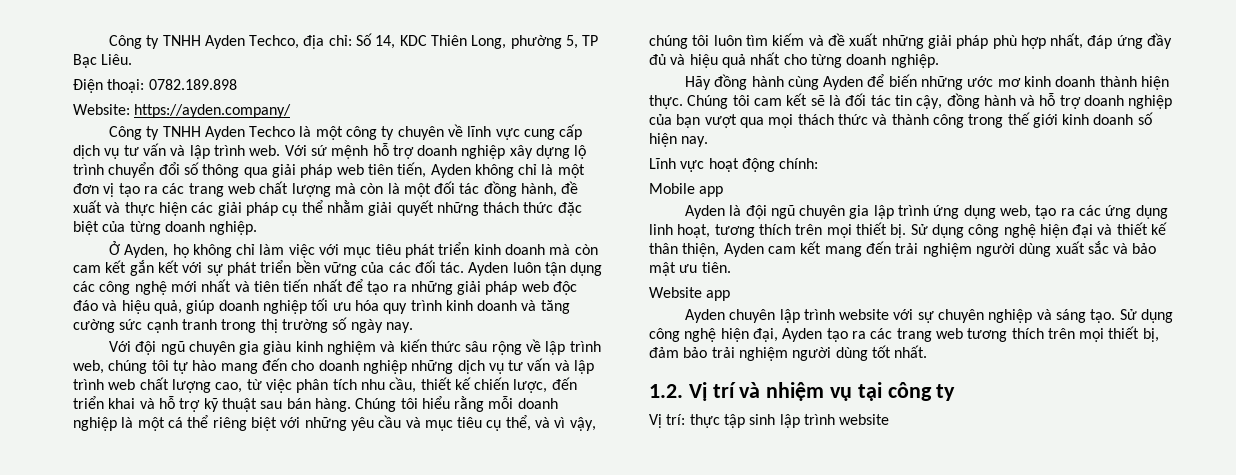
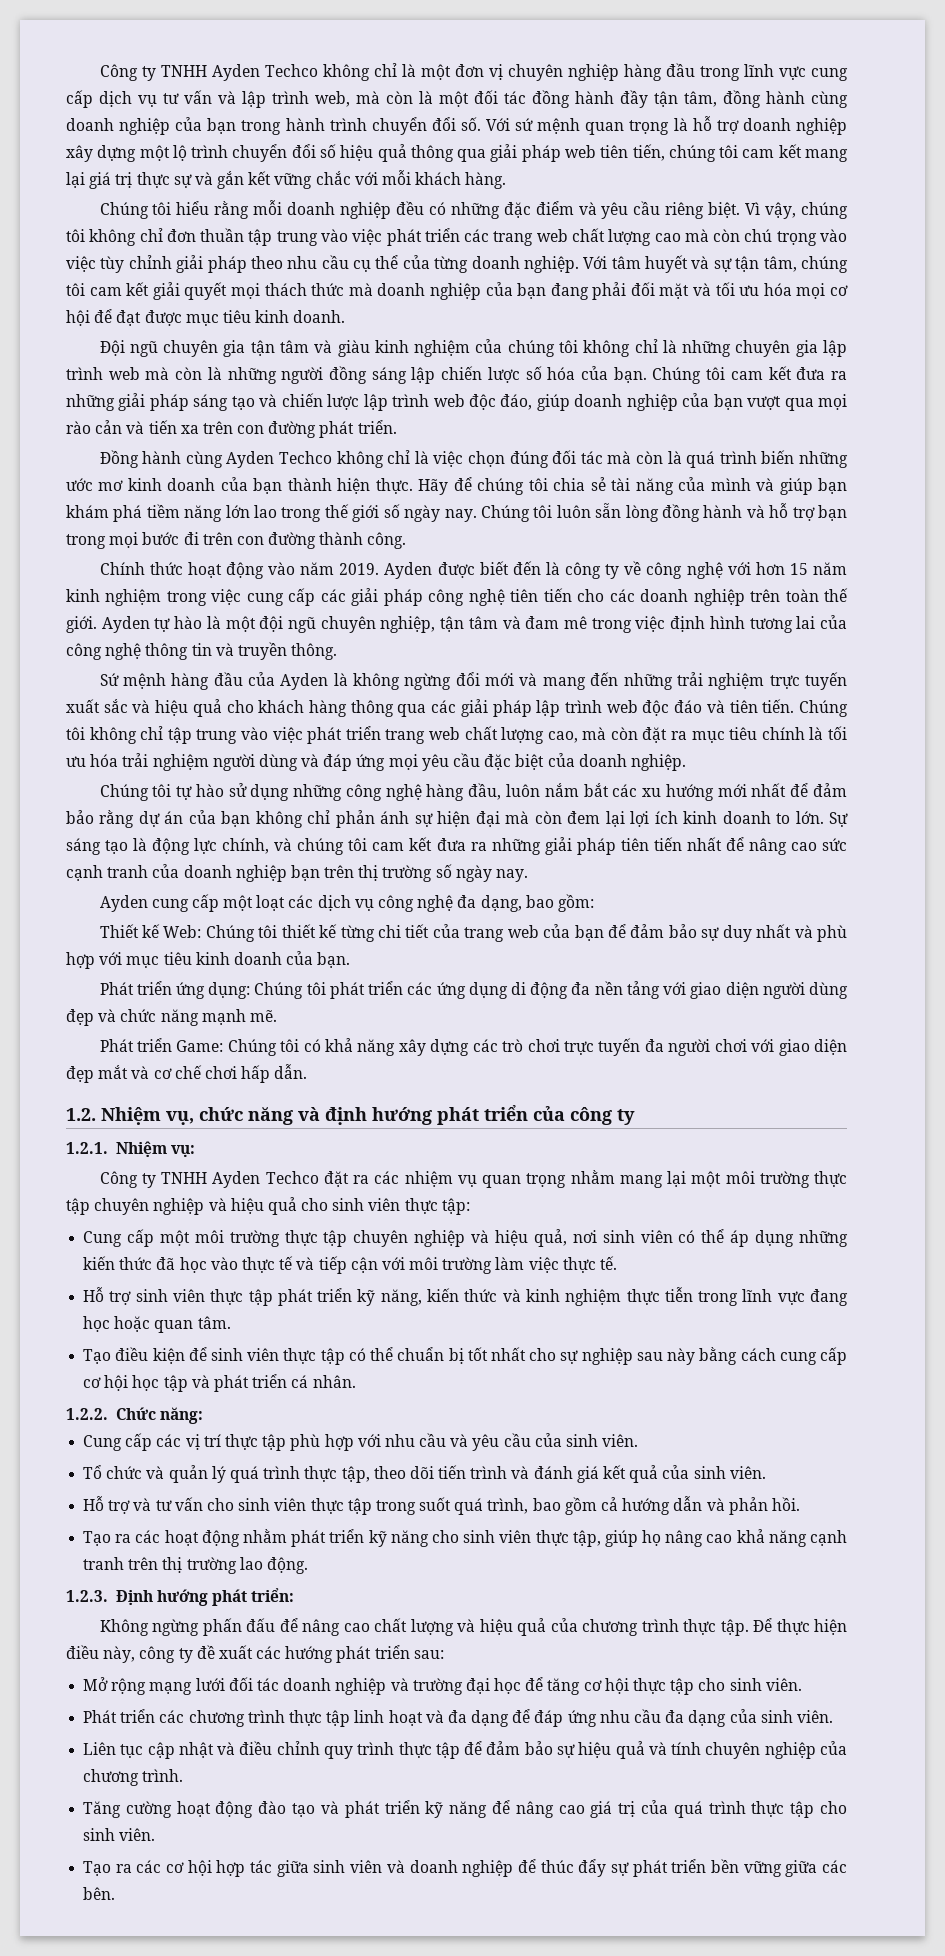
[108,33,599,49] [73,54,133,68] [73,79,237,93] [73,104,292,118] [108,124,464,140] Công ty TNHH Ayden Techco, địa chỉ: Số 14, KDC Thiên Long, phường 5, TP Bạc Liêu. // Điện thoại: 0782.189.898 // Website: https://ayden.company/ // Công ty TNHH Ayden Techco là một công ty chuyên về -> [99,63,740,81] Công ty TNHH Ayden Techco không chỉ là một đơn vị chuyên nghiệp hàng đầu trong
[249,145,369,159] web. Với sứ mệnh -> [315,90,848,108] [66,117,688,135] web, mà còn là một đối tác đồng hành đầy tận tâm, đồng hành cùng doanh nghiệp của bạn trong hành trình chuyển đổi số. Với sứ mệnh quan trọng là
(571, 152) none -> [139,145,170,161] một
(199, 168) none -> [340,144,407,162] hiệu quả
[430,164,585,178] [73,181,579,197] [73,200,582,216] [73,221,258,235] [108,241,598,258] [73,260,603,276] [73,279,578,295] [73,298,570,314] [73,317,413,333] [108,339,601,355] [73,358,595,374] [73,377,577,393] [73,396,351,412] Ayden không chỉ là một đơn vị tạo ra các trang web chất lượng mà còn là một đối tác đồng hành, đề xuất và thực hiện các giải pháp cụ thể nhằm giải quyết những thách thức đặc biệt của từng doanh nghiệp. // Ở Ayden, họ không chỉ làm việc với mục tiêu phát triển kinh doanh mà còn cam kết gắn kết với sự phát triển bền vững của các đối tác. Ayden luôn tận dụng các công nghệ mới nhất và tiên tiến nhất để tạo ra những giải pháp web độc đáo và hiệu quả, giúp doanh nghiệp tối ưu hóa quy trình kinh doanh và tăng cường sức cạnh tranh trong thị trường số ngày nay. // Với đội ngũ chuyên gia giàu kinh nghiệm và kiến thức sâu rộng về lập trình web, chúng tôi tự hào mang đến cho doanh nghiệp những dịch vụ tư vấn và lập trình web chất lượng cao, từ việc phân tích nhu cầu, thiết kế chiến lược, đến triển khai và hỗ trợ kỹ thuật sau bán hàng. -> [668,144,849,162] [66,170,507,189] chúng tôi cam kết mang lại giá trị thực sự và gắn kết vững chắc với mỗi khách hàng. //
[121,415,596,431] [649,33,1173,49] [649,52,939,68] [684,74,1170,90] [649,93,1081,109] là một cá thể riêng biệt với những yêu cầu và mục tiêu cụ thể, và vì vậy, chúng tôi luôn tìm kiếm và đề xuất những giải pháp phù hợp nhất, đáp ứng đầy đủ và hiệu quả nhất cho từng doanh nghiệp. // Hãy đồng hành cùng Ayden để biến những ước mơ kinh doanh thành hiện thực. Chúng tôi cam kết sẽ là đối tác tin cậy, đồng hành và hỗ trợ -> [395,201,848,219] [66,228,848,246] [66,255,849,273] [66,282,849,300] [66,309,346,326] [99,339,847,357] [66,366,847,384] [66,393,570,411] đều có những đặc điểm và yêu cầu riêng biệt. Vì vậy, chúng tôi không chỉ đơn thuần tập trung vào việc phát triển các trang web chất lượng cao mà còn chú trọng vào việc tùy chỉnh giải pháp theo nhu cầu cụ thể của từng doanh nghiệp. Với tâm huyết và sự tận tâm, chúng tôi cam kết giải quyết mọi thách thức mà doanh nghiệp của bạn đang phải đối mặt và tối ưu hóa mọi cơ hội để đạt được mục tiêu kinh doanh. // Đội ngũ chuyên gia tận tâm và giàu kinh nghiệm của chúng tôi không chỉ là những chuyên gia lập trình web mà còn là những người đồng sáng lập chiến lược số hóa của bạn. Chúng tôi cam kết đưa ra những giải pháp sáng tạo và chiến lược lập trình web độc đáo, giúp
[797,112,1153,128] [649,133,709,147] [649,158,819,172] [649,183,724,197] [684,205,1168,219] [649,222,1168,238] [649,241,1157,257] [649,262,731,276] [649,287,731,301] [684,309,1174,323] [649,326,1159,342] [649,345,928,361] [649,382,956,401] [649,414,890,428] thách thức và thành công trong thế giới kinh doanh số hiện nay. // Lĩnh vực hoạt động chính: // Mobile app // Ayden là đội ngũ chuyên gia lập trình ứng dụng web, tạo ra các ứng dụng linh hoạt, tương thích trên mọi thiết bị. Sử dụng công nghệ hiện đại và thiết kế thân thiện, Ayden cam kết mang đến trải nghiệm người dùng xuất sắc và bảo mật ưu tiên. // Website app // Ayden chuyên lập trình website với sự chuyên nghiệp và sáng tạo. Sử dụng công nghệ hiện đại, Ayden tạo ra các trang web tương thích trên mọi thiết bị, đảm bảo trải nghiệm người dùng tốt nhất. // 1.2. Vị trí và nhiệm vụ tại công ty // Vị trí: thực tập sinh lập trình website -> [66,420,397,438] [99,450,849,468] [66,477,848,495] [66,503,847,522] [66,532,407,549] [99,561,848,579] [66,588,848,606] [66,615,847,633] [66,642,338,660] [99,672,847,690] [66,699,848,717] [66,726,848,744] [66,753,686,771] [99,783,848,801] [66,810,848,828] [66,837,847,855] [66,864,529,882] [99,894,594,912] [99,924,847,942] [66,951,351,969] [99,981,848,999] [66,1009,277,1026] [99,1038,847,1056] [66,1064,308,1083] [66,1105,635,1125] [66,1141,195,1157] [99,1170,847,1188] [66,1197,470,1215] [83,1229,848,1247] [83,1256,618,1274] [83,1287,849,1306] [83,1316,231,1333] [83,1347,848,1365] [83,1374,356,1392] [66,1407,203,1424] [83,1433,639,1451] [83,1465,766,1483] [83,1496,800,1515] [83,1529,847,1547] [83,1557,308,1574] [66,1588,295,1606] [99,1618,847,1636] [66,1645,444,1663] [83,1677,802,1695] [83,1709,833,1727] [83,1741,847,1759] [83,1769,184,1786] [83,1800,847,1818] [83,1828,156,1841] [83,1859,847,1877] [83,1887,116,1900] rào cản và tiến xa trên con đường phát triển. // Đồng hành cùng Ayden Techco không chỉ là việc chọn đúng đối tác mà còn là quá trình biến những ước mơ kinh doanh của bạn thành hiện thực. Hãy để chúng tôi chia sẻ tài năng của mình và giúp bạn khám phá tiềm năng lớn lao trong thế giới số ngày nay. Chúng tôi luôn sẵn lòng đồng hành và hỗ trợ bạn trong mọi bước đi trên con đường thành công. // Chính thức hoạt động vào năm 2019. Ayden được biết đến là công ty về công nghệ với hơn 15 năm kinh nghiệm trong việc cung cấp các giải pháp công nghệ tiên tiến cho các doanh nghiệp trên toàn thế giới. Ayden tự hào là một đội ngũ chuyên nghiệp, tận tâm và đam mê trong việc định hình tương lai của công nghệ thông tin và truyền thông. // Sứ mệnh hàng đầu của Ayden là không ngừng đổi mới và mang đến những trải nghiệm trực tuyến xuất sắc và hiệu quả cho khách hàng thông qua các giải pháp lập trình web độc đáo và tiên tiến. Chúng tôi không chỉ tập trung vào việc phát triển trang web chất lượng cao, mà còn đặt ra mục tiêu chính là tối ưu hóa trải nghiệm người dùng và đáp ứng mọi yêu cầu đặc biệt của doanh nghiệp. // Chúng tôi tự hào sử dụng những công nghệ hàng đầu, luôn nắm bắt các xu hướng mới nhất để đảm bảo rằng dự án của bạn không chỉ phản ánh sự hiện đại mà còn đem lại lợi ích kinh doanh to lớn. Sự sáng tạo là động lực chính, và chúng tôi cam kết đưa ra những giải pháp tiên tiến nhất để nâng cao sức cạnh tranh của doanh nghiệp bạn trên thị trường số ngày nay. // Ayden cung cấp một loạt các dịch vụ công nghệ đa dạng, bao gồm: // Thiết kế Web: Chúng tôi thiết kế từng chi tiết của trang web của bạn để đảm bảo sự duy nhất và phù hợp với mục tiêu kinh doanh của bạn. // Phát triển ứng dụng: Chúng tôi phát triển các ứng dụng di động đa nền tảng với giao diện người dùng đẹp và chức năng mạnh mẽ. // Phát triển Game: Chúng tôi có khả năng xây dựng các trò chơi trực tuyến đa người chơi với giao diện đẹp mắt và cơ chế chơi hấp dẫn. // 1.2. Nhiệm vụ, chức năng và định hướng phát triển của công ty // 1.2.1. Nhiệm vụ: // Công ty TNHH Ayden Techco đặt ra các nhiệm vụ quan trọng nhằm mang lại một môi trường thực tập chuyên nghiệp và hiệu quả cho sinh viên thực tập: // Cung cấp một môi trường thực tập chuyên nghiệp và hiệu quả, nơi sinh viên có thể áp dụng những kiến thức đã học vào thực tế và tiếp cận với môi trường làm việc thực tế. // Hỗ trợ sinh viên thực tập phát triển kỹ năng, kiến thức và kinh nghiệm thực tiễn trong lĩnh vực đang học hoặc quan tâm. // Tạo điều kiện để sinh viên thực tập có thể chuẩn bị tốt nhất cho sự nghiệp sau này bằng cách cung cấp cơ hội học tập và phát triển cá nhân. // 1.2.2. Chức năng: // Cung cấp các vị trí thực tập phù hợp với nhu cầu và yêu cầu của sinh viên. // Tổ chức và quản lý quá trình thực tập, theo dõi tiến trình và đánh giá kết quả của sinh viên. // Hỗ trợ và tư vấn cho sinh viên thực tập trong suốt quá trình, bao gồm cả hướng dẫn và phản hồi. // Tạo ra các hoạt động nhằm phát triển kỹ năng cho sinh viên thực tập, giúp họ nâng cao khả năng cạnh tranh trên thị trường lao động. // 1.2.3. Định hướng phát triển: // Không ngừng phấn đấu để nâng cao chất lượng và hiệu quả của chương trình thực tập. Để thực hiện điều này, công ty đề xuất các hướng phát triển sau: // Mở rộng mạng lưới đối tác doanh nghiệp và trường đại học để tăng cơ hội thực tập cho sinh viên. // Phát triển các chương trình thực tập linh hoạt và đa dạng để đáp ứng nhu cầu đa dạng của sinh viên. // Liên tục cập nhật và điều chỉnh quy trình thực tập để đảm bảo sự hiệu quả và tính chuyên nghiệp của chương trình. // Tăng cường hoạt động đào tạo và phát triển kỹ năng để nâng cao giá trị của quá trình thực tập cho sinh viên. // Tạo ra các cơ hội hợp tác giữa sinh viên và doanh nghiệp để thúc đẩy sự phát triển bền vững giữa các bên.

